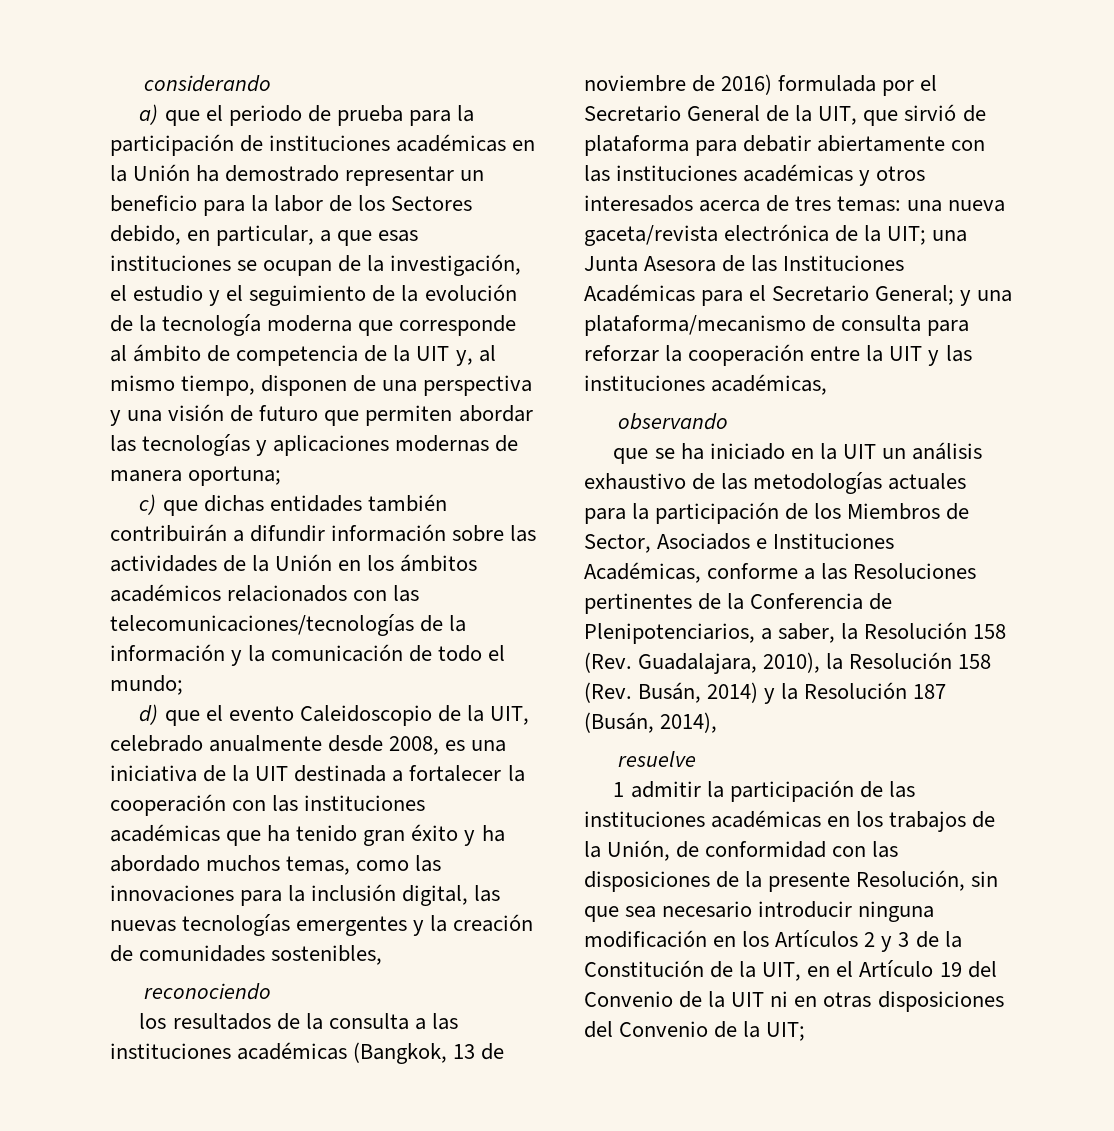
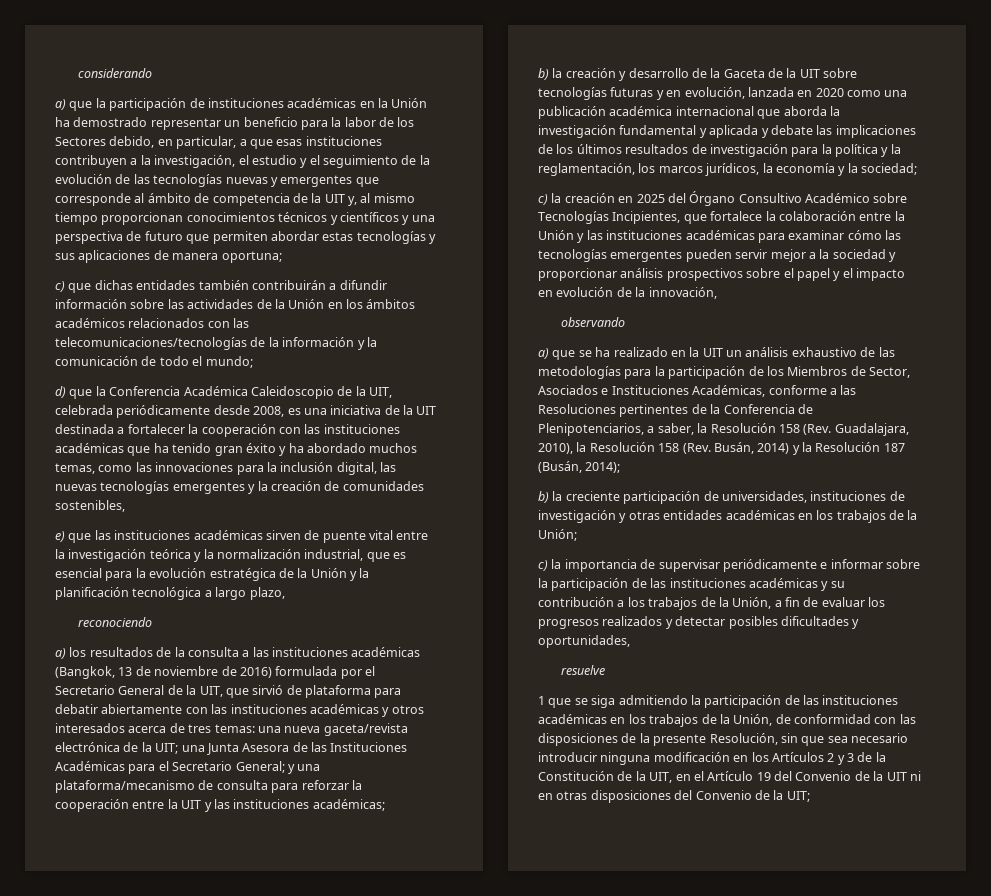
[205,105,451,126] el periodo de prueba para -> (93, 106) none
[237,255,362,276] se ocupan de -> [55,155,138,168] contribuyen a
[139,314,353,336] la tecnología moderna -> [133,174,353,187] las tecnologías nuevas y emergentes
[181,375,533,396] [110,404,225,426] tiempo, disponen de una perspectiva y una visión -> [55,212,435,225] [55,231,123,244] tiempo proporcionan conocimientos técnicos y científicos y una perspectiva
[110,435,136,452] las -> [322,232,354,241] estas
[273,435,490,456] aplicaciones modernas -> [55,250,151,263] sus aplicaciones
[205,705,294,721] el evento -> [95,386,248,396] la Conferencia Académica
[110,735,323,752] celebrado anualmente -> [55,405,211,418] celebrada periódicamente
(383, 955) none -> [55,530,429,543] [55,549,406,562] [55,568,370,581] [55,587,285,600] // e) que las instituciones académicas sirven de puente vital entre la investigación teórica y la normalización industrial, que es esencial para la evolución estratégica de la Unión y la planificación tecnológica a largo plazo,
(272, 991) none -> [55,648,66,659] a)
[711,374,828,395] académicas, -> [312,799,385,811] [538,68,858,81] [538,87,908,100] [538,106,840,119] [538,125,916,138] [538,144,901,157] [538,163,917,176] [538,191,908,206] [538,211,905,224] [538,230,901,243] [538,249,896,262] [538,268,905,281] [538,287,717,299] académicas; // b) la creación y desarrollo de la Gaceta de la UIT sobre tecnologías futuras y en evolución, lanzada en 2020 como una publicación académica internacional que aborda la investigación fundamental y aplicada y debate las implicaciones de los últimos resultados de investigación para la política y la reglamentación, los marcos jurídicos, la economía y la sociedad; // c) la creación en 2025 del Órgano Consultivo Académico sobre Tecnologías Incipientes, que fortalece la colaboración entre la Unión y las instituciones académicas para examinar cómo las tecnologías emergentes pueden servir mejor a la sociedad y proporcionar análisis prospectivos sobre el papel y el impacto en evolución de la innovación,
(729, 421) none -> [538,348,549,359] a)
[709,443,785,460] iniciado -> [613,347,668,357] realizado
[888,473,967,490] actuales -> (621, 372) none
[660,712,718,733] [618,751,697,767] [613,781,701,798] 2014), // resuelve // 1 admitir -> [585,462,621,473] [538,491,905,504] [538,510,918,523] [538,529,577,541] [538,559,920,572] [538,578,845,591] [538,597,886,610] [538,616,860,629] [538,635,630,648] [561,665,606,675] [538,695,688,708] 2014); // b) la creciente participación de universidades, instituciones de investigación y otras entidades académicas en los trabajos de la Unión; // c) la importancia de supervisar periódicamente e informar sobre la participación de las instituciones académicas y su contribución a los trabajos de la Unión, a fin de evaluar los progresos realizados y detectar posibles dificultades y oportunidades, // resuelve // 1 que se siga admitiendo

